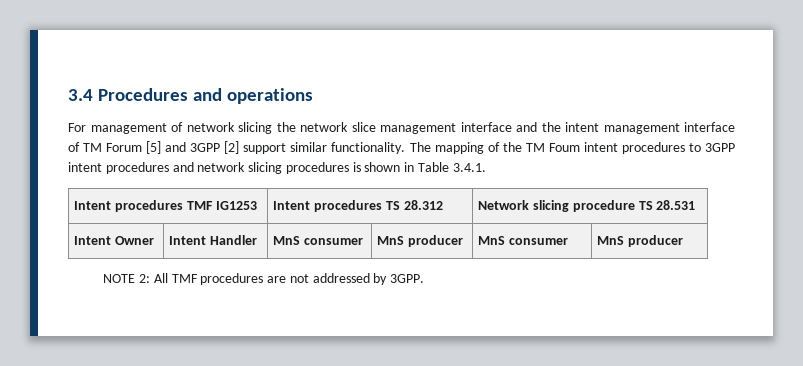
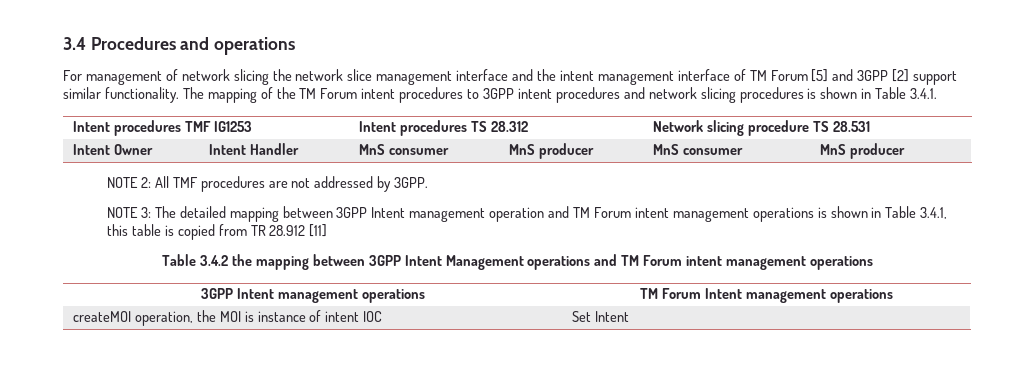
[548,143,580,152] Foum -> [320,88,358,99] Forum
(425, 278) none -> [106,206,948,222] [106,224,328,240] [162,254,873,270] [201,288,425,303] [640,288,893,303] [72,310,383,326] [571,311,629,322] // NOTE 3: The detailed mapping between 3GPP Intent management operation and TM Forum intent management operations is shown in Table 3.4.1, this table is copied from TR 28.912 [11] // Table 3.4.2 the mapping between 3GPP Intent Management operations and TM Forum intent management operations // 3GPP Intent management operations | TM Forum Intent management operations // createMOI operation, the MOI is instance of intent IOC | Set Intent

